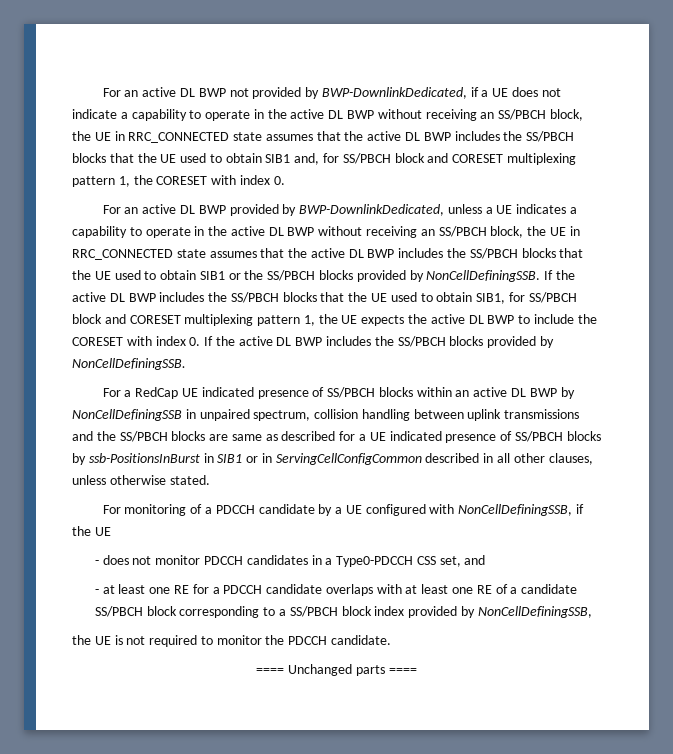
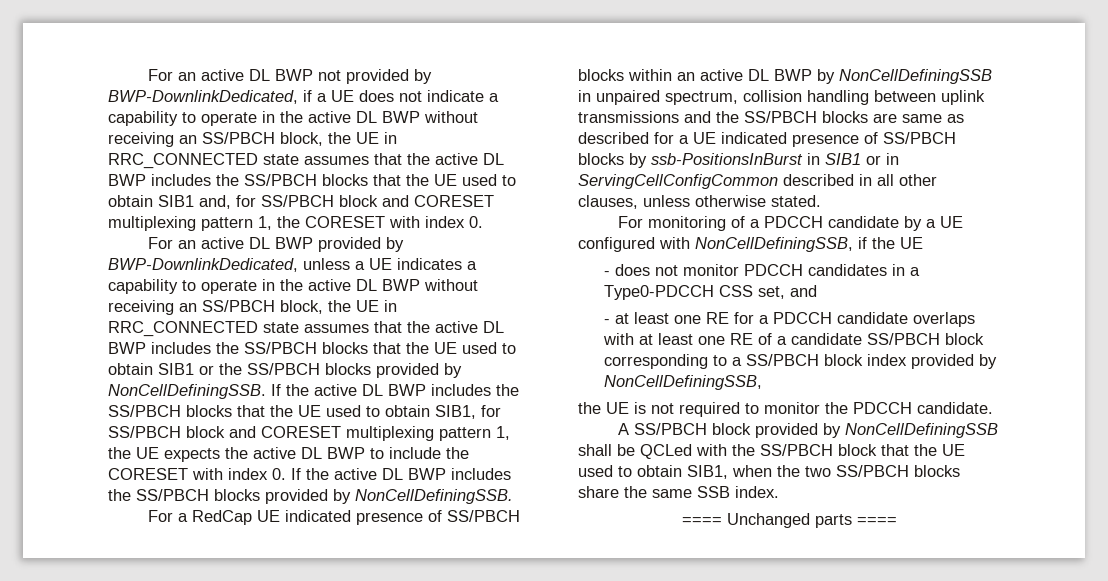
(392, 640) none -> [618,423,999,438] [578,444,965,459] [578,465,960,479] [578,486,779,498] // A SS/PBCH block provided by NonCellDefiningSSB shall be QCLed with the SS/PBCH block that the UE used to obtain SIB1, when the two SS/PBCH blocks share the same SSB index.

